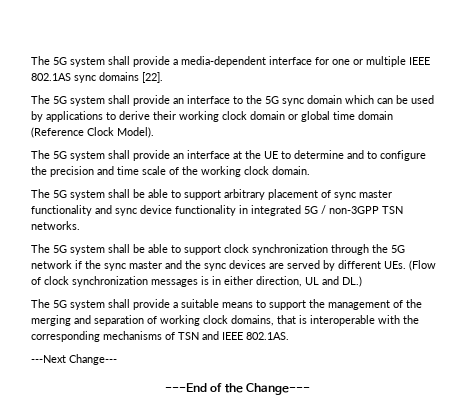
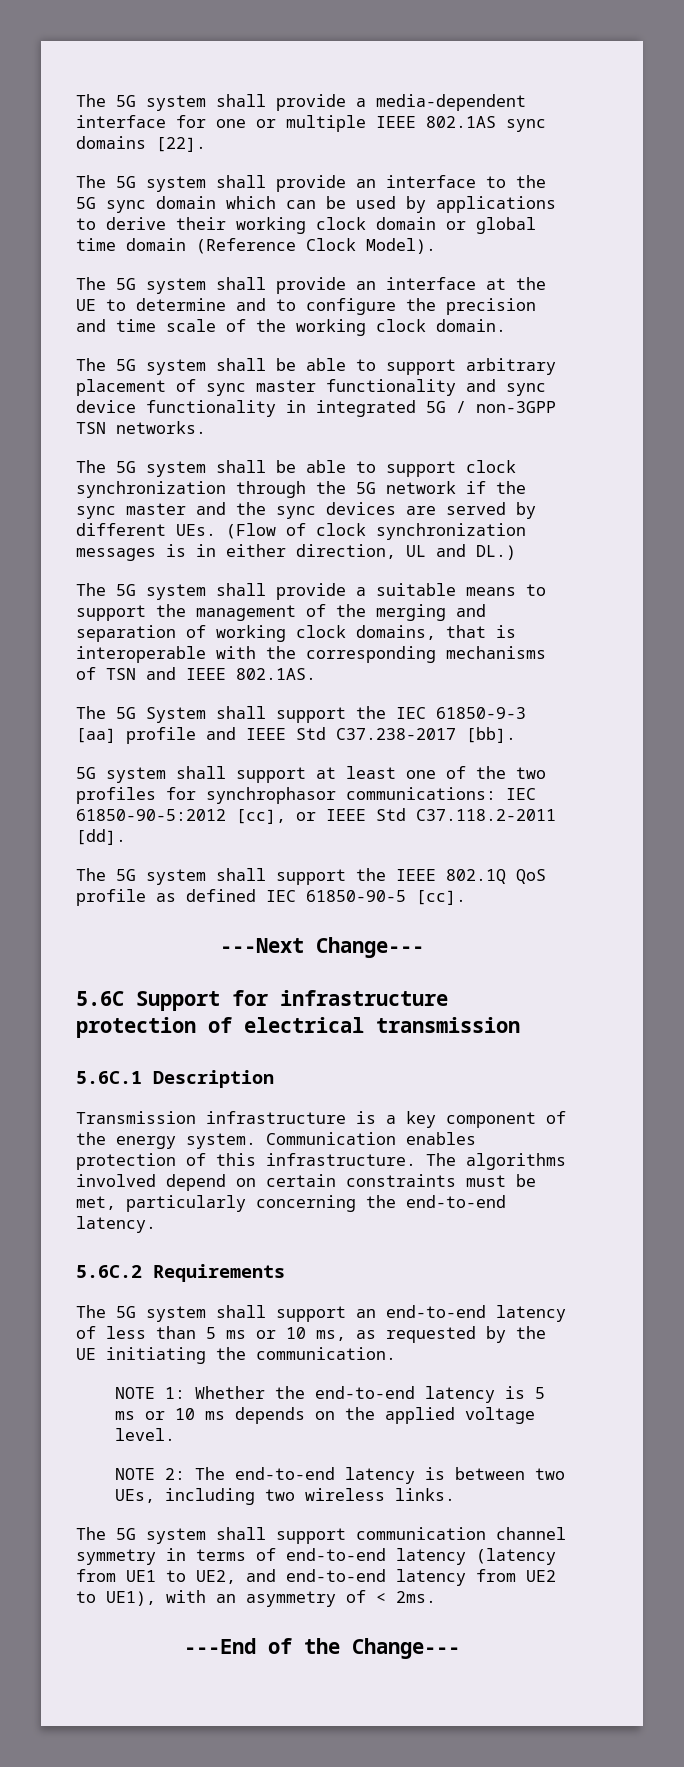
[31,354,117,365] ---Next Change--- -> [76,706,526,723] [76,727,516,744] [76,766,546,783] [76,787,536,804] [76,808,556,824] [76,829,126,845] [76,868,546,885] [76,889,466,906] [220,937,424,958] [76,990,448,1011] [76,1017,520,1038] [76,1070,274,1088] [76,1111,566,1128] [76,1132,476,1149] [76,1153,566,1170] [76,1174,536,1191] [76,1195,506,1212] [76,1216,156,1233] [76,1264,285,1282] [76,1305,566,1322] [76,1326,546,1343] [76,1347,396,1364] [115,1386,546,1403] [115,1407,536,1424] [115,1428,176,1441] [115,1467,566,1484] [115,1488,456,1505] [76,1527,566,1544] [76,1548,556,1565] [76,1569,556,1586] [76,1590,436,1607] The 5G System shall support the IEC 61850-9-3 [aa] profile and IEEE Std C37.238-2017 [bb]. // 5G system shall support at least one of the two profiles for synchrophasor communications: IEC 61850-90-5:2012 [cc], or IEEE Std C37.118.2-2011 [dd]. // The 5G system shall support the IEEE 802.1Q QoS profile as defined IEC 61850-90-5 [cc]. // ---Next Change--- // 5.6C Support for infrastructure protection of electrical transmission // 5.6C.1 Description // Transmission infrastructure is a key component of the energy system. Communication enables protection of this infrastructure. The algorithms involved depend on certain constraints must be met, particularly concerning the end-to-end latency. // 5.6C.2 Requirements // The 5G system shall support an end-to-end latency of less than 5 ms or 10 ms, as requested by the UE initiating the communication. // NOTE 1: Whether the end-to-end latency is 5 ms or 10 ms depends on the applied voltage level. // NOTE 2: The end-to-end latency is between two UEs, including two wireless links. // The 5G system shall support communication channel symmetry in terms of end-to-end latency (latency from UE1 to UE2, and end-to-end latency from UE2 to UE1), with an asymmetry of < 2ms.

